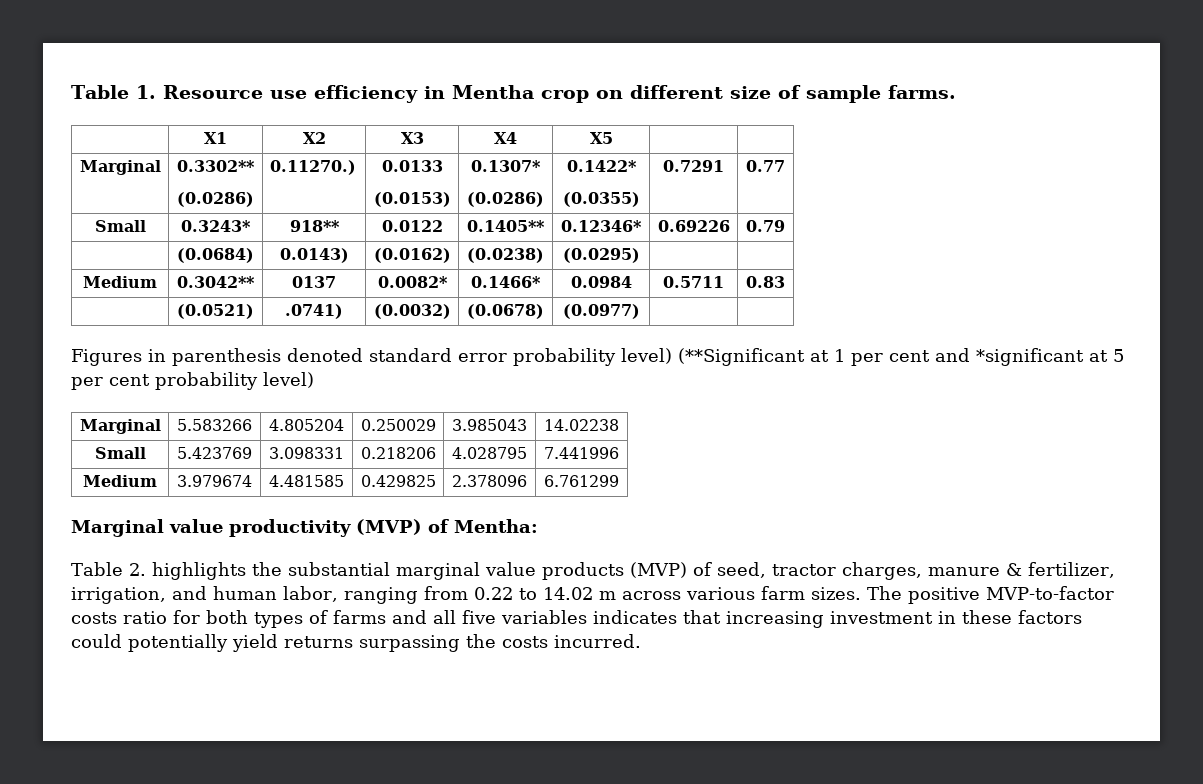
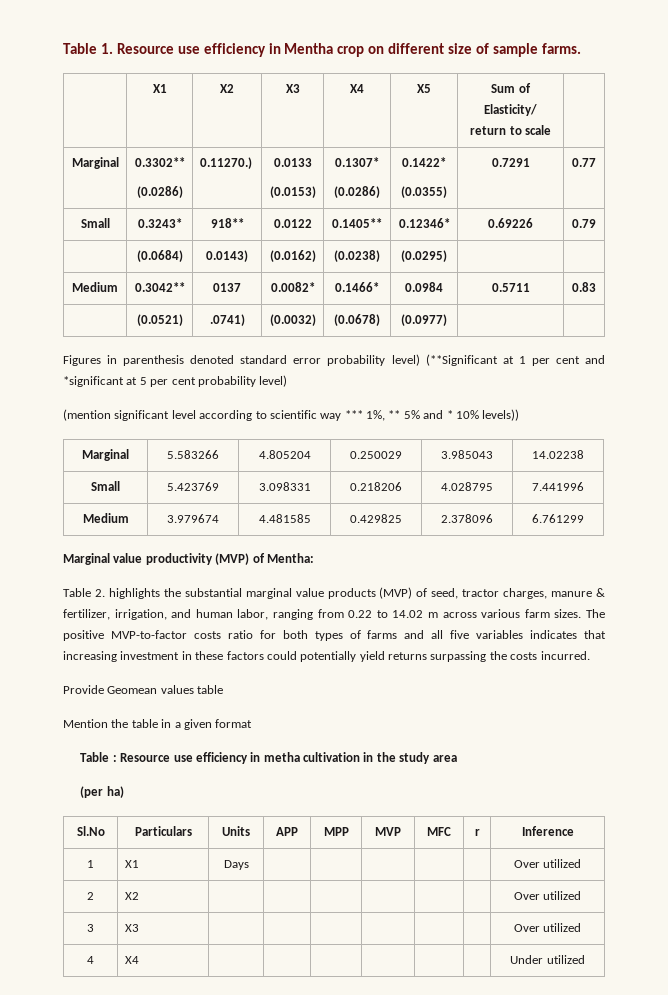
(613, 138) none -> [491,83,531,93] [484,104,537,116] [470,125,551,135] Sum of Elasticity/ return to scale
(314, 380) none -> [63,409,520,421] // (mention significant level according to scientific way *** 1%, ** 5% and * 10% levels))
(641, 641) none -> [63,685,224,694] [63,719,253,730] [80,752,457,764] [80,786,124,798] [76,826,105,836] [134,826,192,836] [222,826,250,836] [276,827,298,836] [323,827,349,836] [375,827,401,836] [427,827,451,836] [474,829,480,836] [521,826,574,836] [87,860,94,868] [124,860,139,868] [223,860,249,870] [513,859,582,868] [87,892,94,900] [124,892,139,900] [513,891,582,900] [87,924,94,932] [124,924,139,932] [513,923,582,932] [87,956,94,964] [124,956,139,964] [510,955,585,964] // Provide Geomean values table // Mention the table in a given format // Table : Resource use efficiency in metha cultivation in the study area // (per ha) // Sl.No | Particulars | Units | APP | MPP | MVP | MFC | r | Inference // 1 | X1 | Days | | | | | | Over utilized // 2 | X2 | | | | | | | Over utilized // 3 | X3 | | | | | | | Over utilized // 4 | X4 | | | | | | | Under utilized

